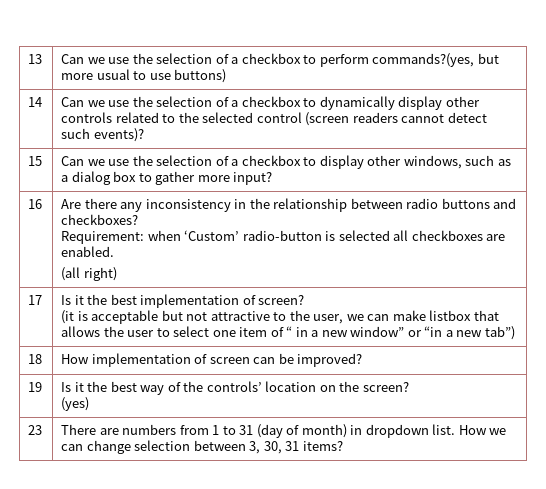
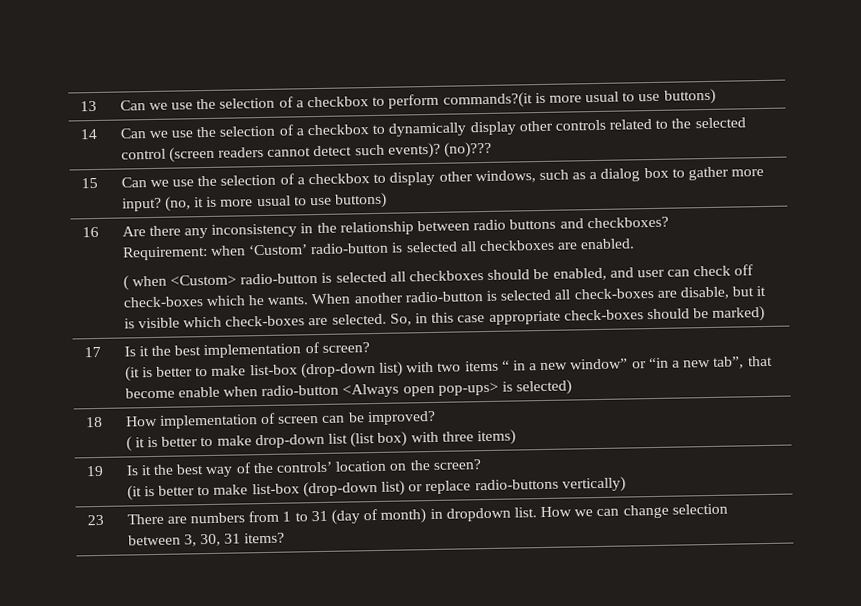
[372,53,499,67] commands?(yes, but -> [442,92,546,109] commands?(it is
(144, 135) none -> [443,141,492,158] (no)???
(273, 178) none -> [164,192,388,212] (no, it is more usual to use buttons)
[61,267,117,281] (all right) -> [122,264,755,291] [122,285,767,308] [123,305,766,329] ( when <Custom> radio-button is selected all checkboxes should be enabled, and user can check off check-boxes which he wants. When another radio-button is selected all check-boxes are disable, but it is visible which check-boxes are selected. So, in this case appropriate check-boxes should be marked)
[91,310,499,324] [61,326,284,337] acceptable but not attractive to the user, we can make listbox that allows the user to select one item of -> [156,360,499,379] better to make list-box (drop-down list) with two items
[484,326,515,340] tab”) -> [713,355,773,369] [124,379,573,399] tab”, that become enable when radio-button <Always open pop-ups> is selected)
(363, 360) none -> [125,429,516,452] // ( it is better to make drop-down list (list box) with three items)
[61,397,90,411] (yes) -> [126,476,626,501] (it is better to make list-box (drop-down list) or replace radio-buttons vertically)

